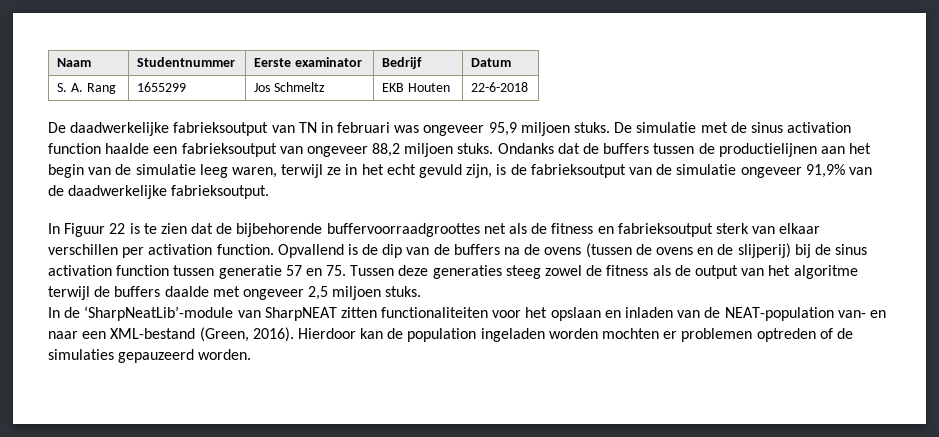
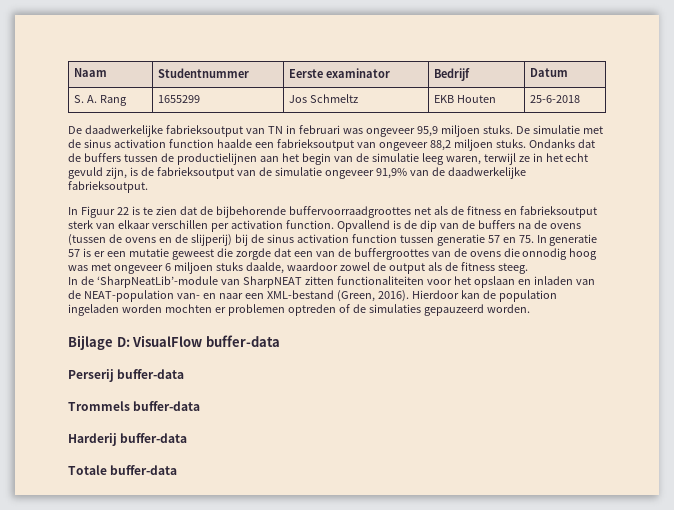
[471,82,529,92] 22-6-2018 -> [530,95,581,103] 25-6-2018
[350,265,541,279] Tussen deze generaties steeg -> [536,234,598,246] [68,248,598,260] [68,262,338,274] In generatie 57 is er een mutatie geweest die zorgde dat een van de buffergroottes van de ovens die onnodig hoog was met ongeveer 6 miljoen stuks daalde, waardoor
[606,265,858,279] [48,286,422,300] fitness als de output van het algoritme terwijl de buffers daalde met ongeveer 2,5 miljoen stuks. -> [388,262,528,274] output als de fitness steeg.
(252, 354) none -> [68,335,280,350] [68,369,185,382] [68,401,201,411] [68,433,188,446] [68,465,178,475] // Bijlage D: VisualFlow buffer-data // Perserij buffer-data // Trommels buffer-data // Harderij buffer-data // Totale buffer-data

